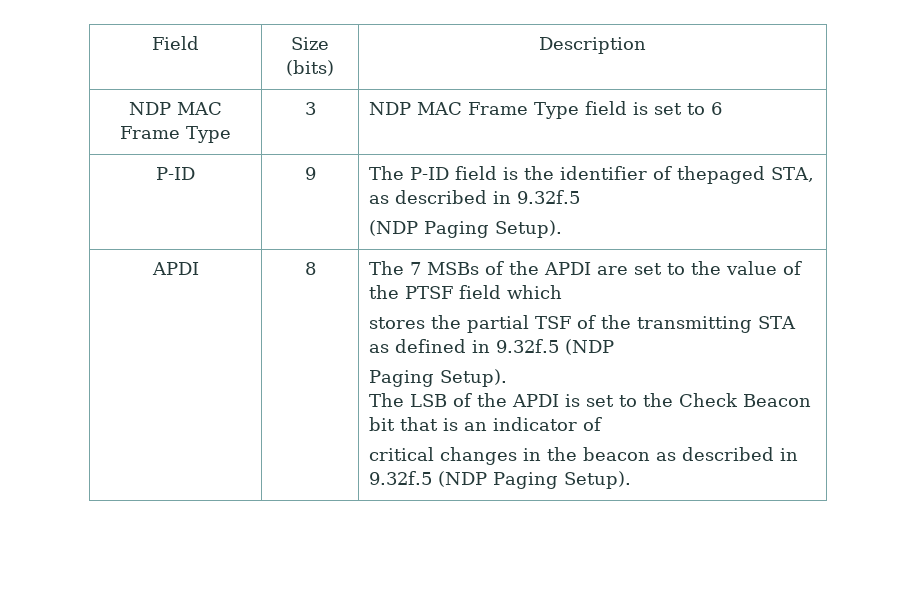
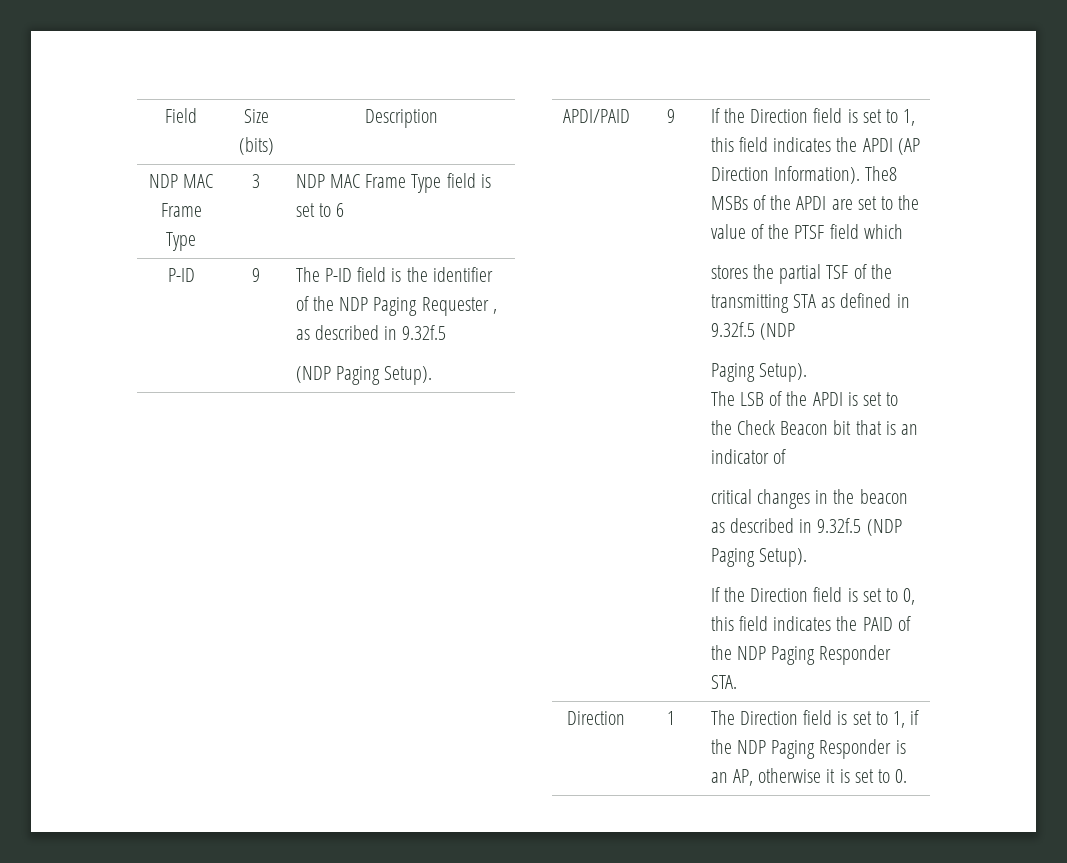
[677,166,815,184] thepaged STA, -> [312,296,497,316] the NDP Paging Requester ,
[151,262,199,275] [304,262,316,275] [369,261,422,275] APDI | 8 | The 7 -> [562,109,630,123] [667,109,675,123] [710,108,916,126] [710,137,920,155] [710,166,898,184] APDI/PAID | 9 | If the Direction field is set to 1, this field indicates the APDI (AP Direction Information). The8
(632, 480) none -> [710,587,916,605] [710,616,911,631] [710,645,892,665] [710,675,738,689] [567,711,625,725] [667,711,675,725] [710,710,920,728] [710,739,906,759] [710,768,908,786] // If the Direction field is set to 0, this field indicates the PAID of the NDP Paging Responder STA. // Direction | 1 | The Direction field is set to 1, if the NDP Paging Responder is an AP, otherwise it is set to 0.

